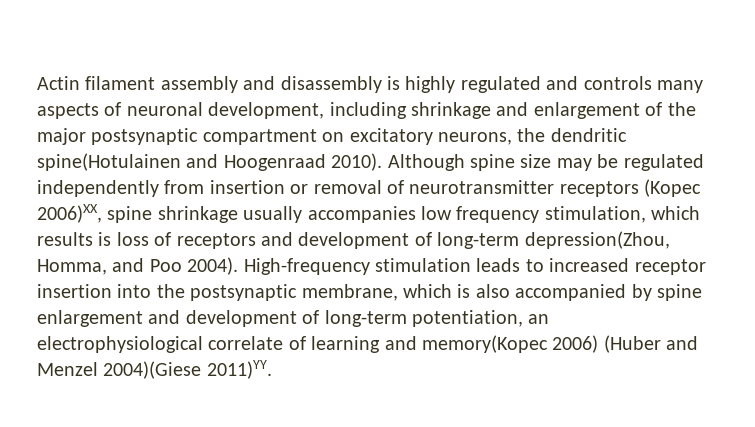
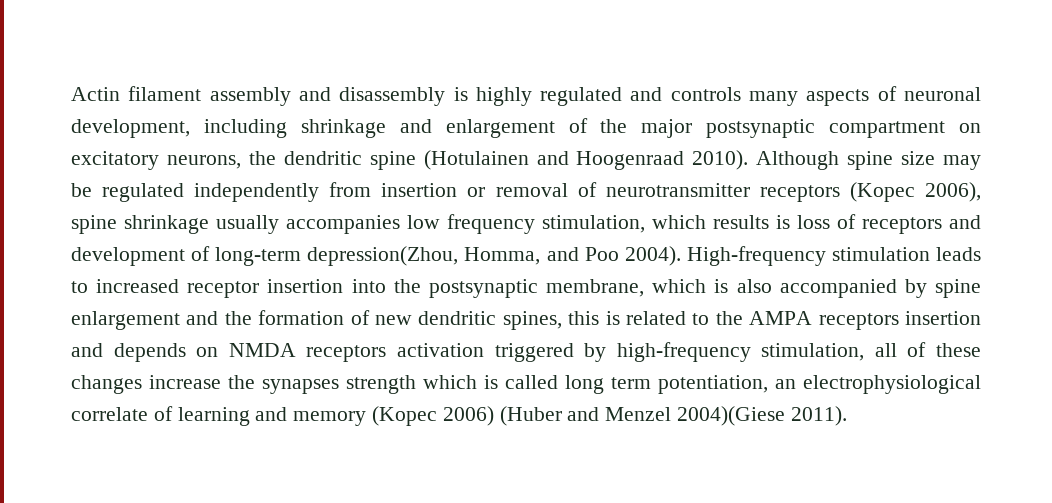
[37,153,181,171] spine(Hotulainen -> [369,150,529,170] spine (Hotulainen
[37,204,102,223] 2006)XX, -> [925,182,981,202] 2006),
[185,310,407,327] development of long-term -> [224,310,981,330] [71,342,982,362] [71,375,651,394] the formation of new dendritic spines, this is related to the AMPA receptors insertion and depends on NMDA receptors activation triggered by high-frequency stimulation, all of these changes increase the synapses strength which is called long term
[421,335,548,353] memory(Kopec -> [293,406,438,426] memory (Kopec
[206,360,272,379] 2011)YY. -> [790,406,847,426] 2011).

